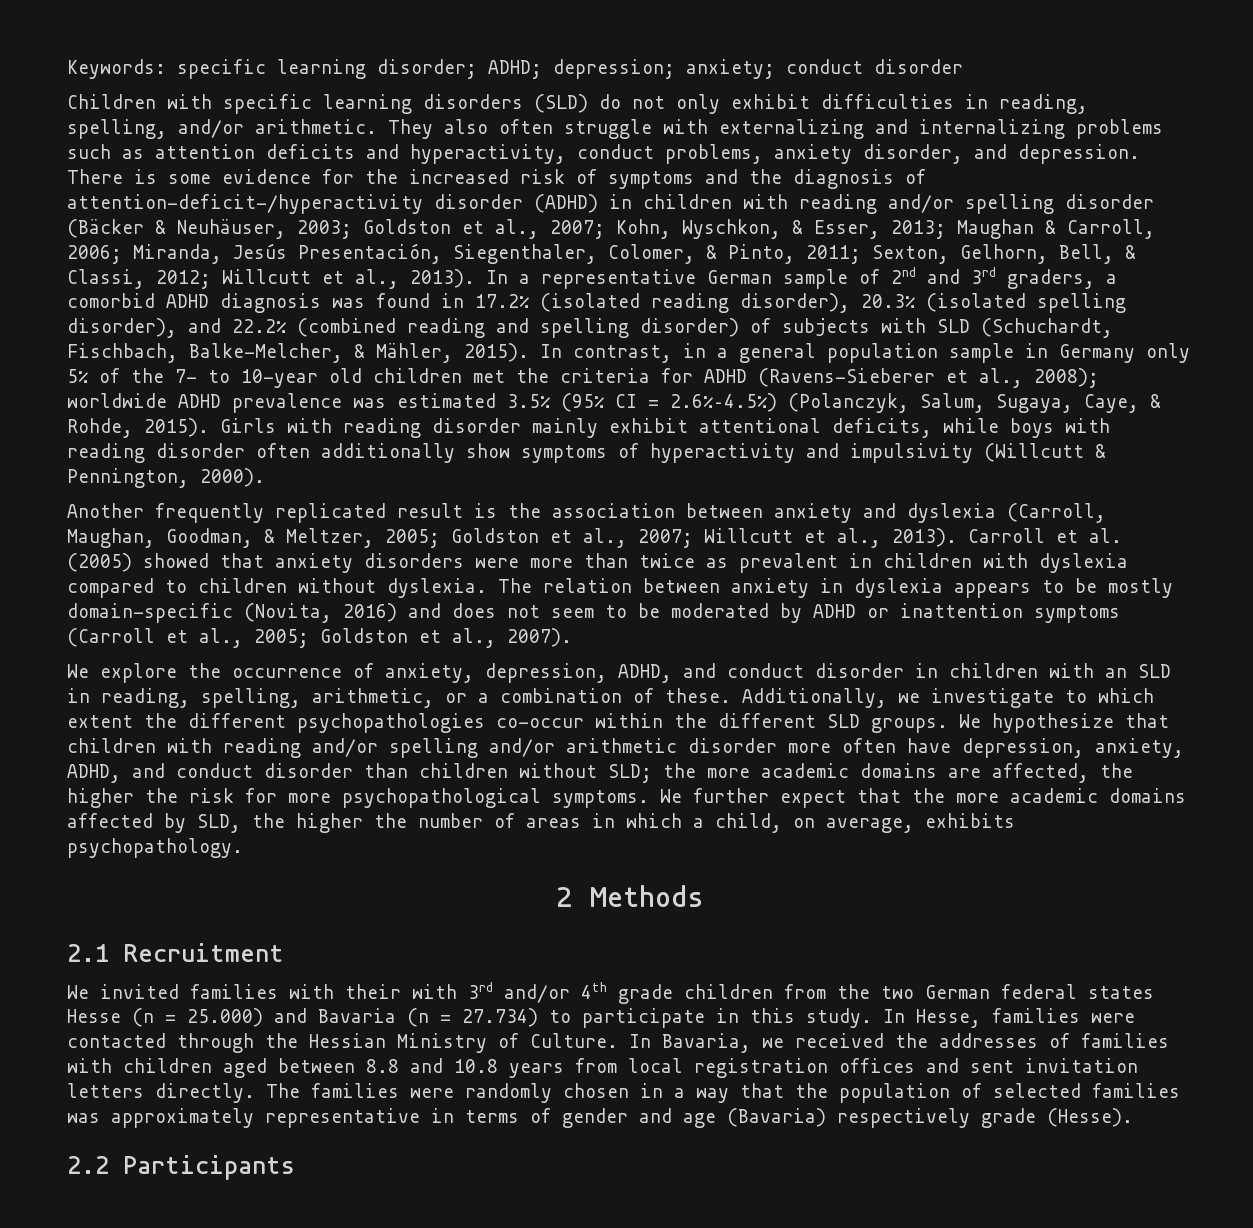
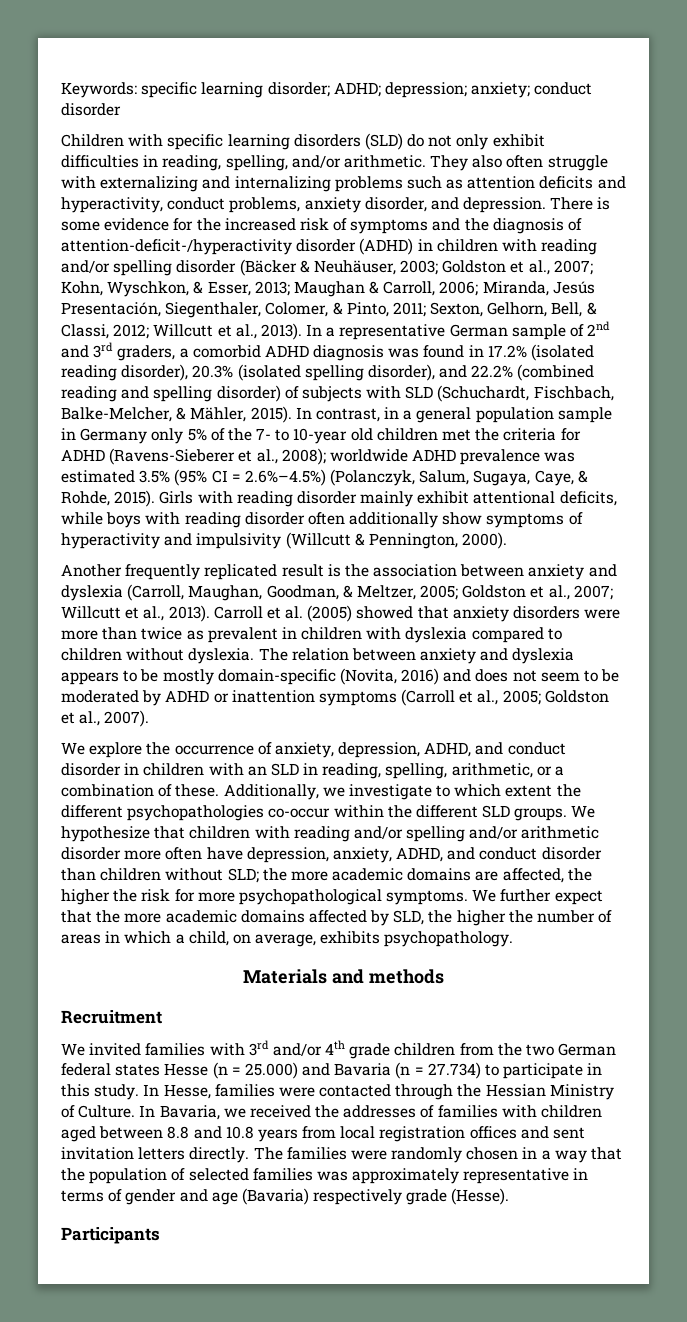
[820,578,843,593] in -> [480,648,509,661] and
[556,885,704,907] [67,944,109,962] 2 Methods // 2.1 -> [243,969,444,984] Materials and methods //
[345,984,457,999] their with -> (245, 1049) none
[67,1156,109,1174] 2.2 -> (510, 1196) none

